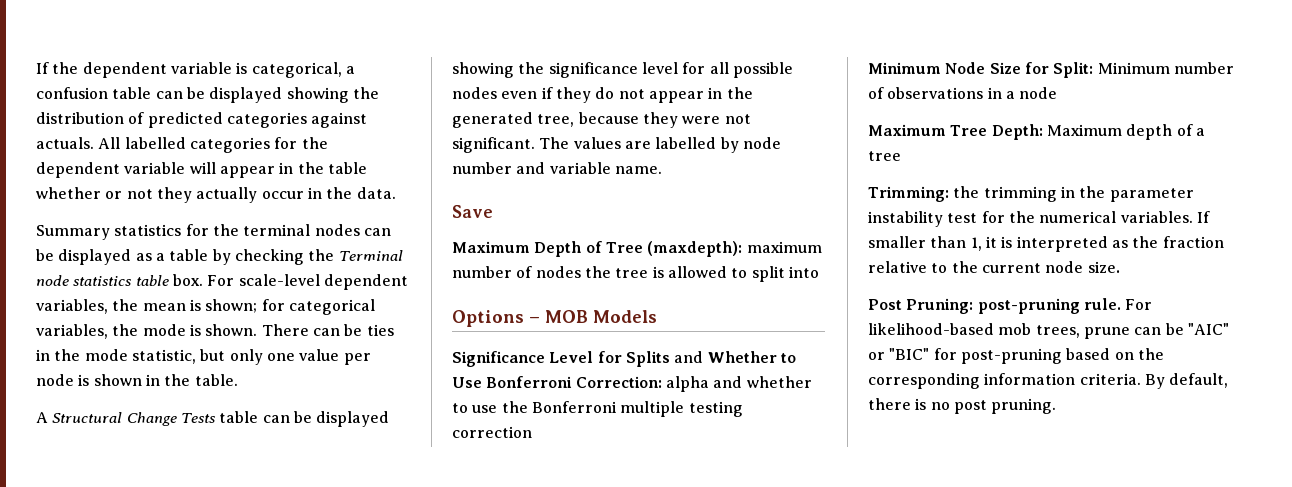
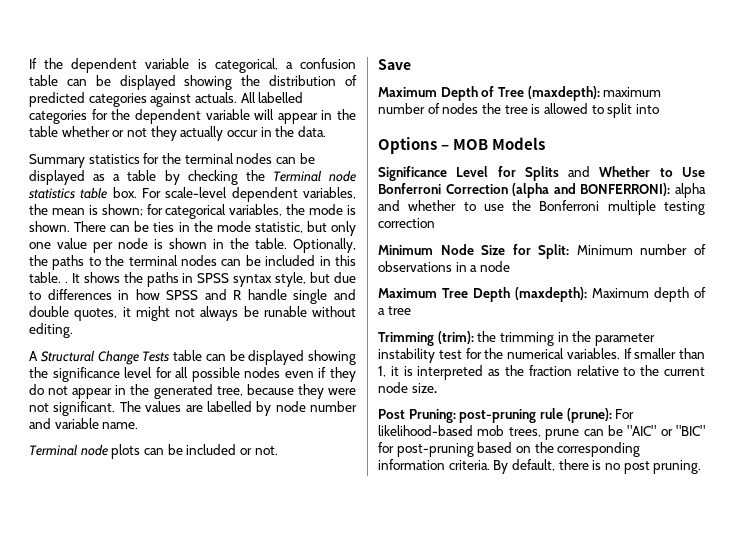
(238, 380) none -> [293,238,356,253] [29,255,356,270] [29,272,356,287] [29,289,356,304] [29,306,356,321] [29,323,73,338] Optionally, the paths to the terminal nodes can be included in this table. . It shows the paths in SPSS syntax style, but due to differences in how SPSS and R handle single and double quotes, it might not always be runable without editing.
(662, 170) none -> [29,444,278,459] // Terminal node plots can be included or not.
[575,376,662,388] Correction: -> [445,183,671,198] Correction (alpha and BONFERRONI):
[991,124,1043,140] Depth: -> [473,287,587,302] Depth (maxdepth):
[868,186,949,202] Trimming: -> [378,331,474,346] Trimming (trim):
[1083,298,1121,310] rule. -> [539,408,612,423] rule (prune):

